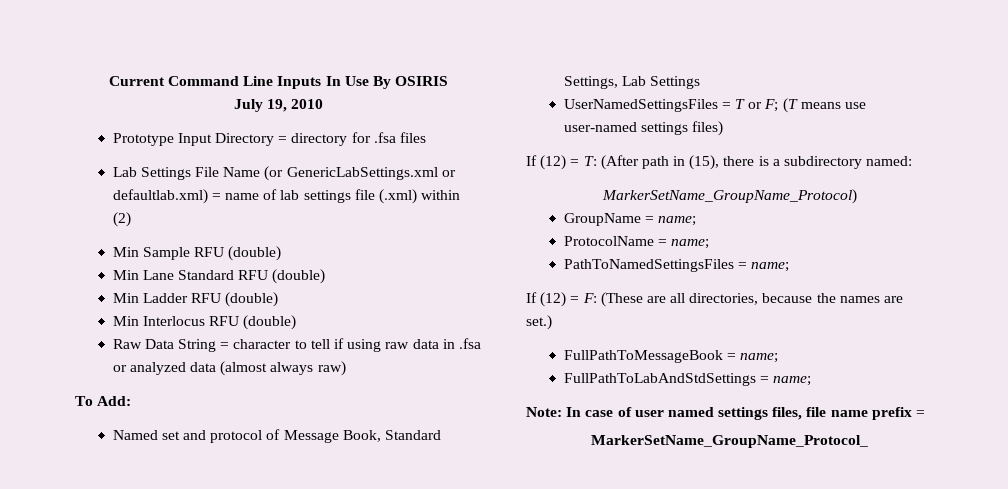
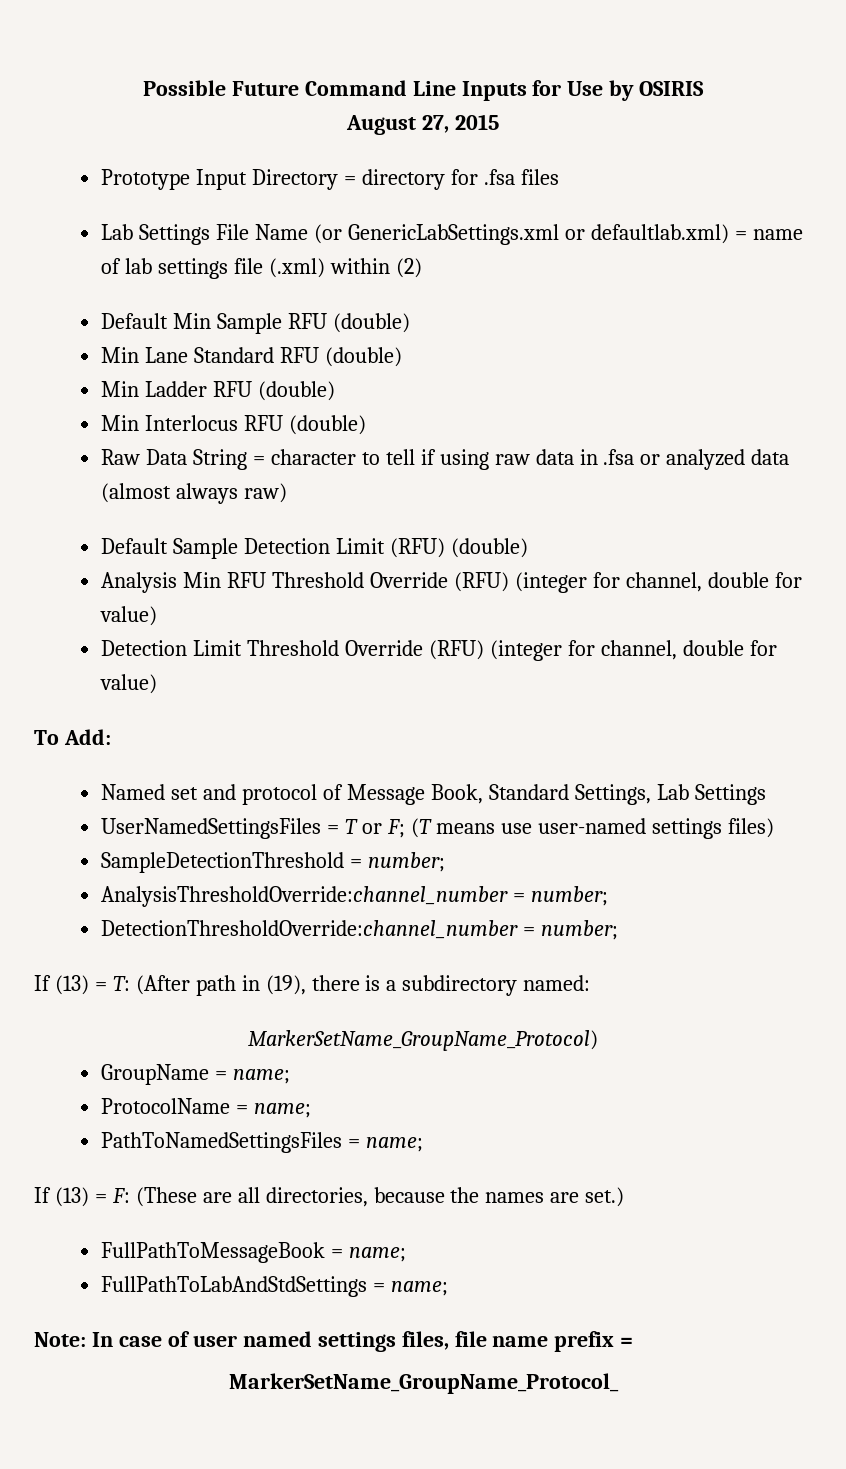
[108,76,165,86] Current -> [142,80,299,96] Possible Future
[325,76,449,89] [233,99,324,112] In Use By OSIRIS // July 19, 2010 -> [532,80,705,101] [346,114,499,135] for Use by OSIRIS // August 27, 2015
(131, 219) none -> [101,313,169,329] Default
(346, 368) none -> [101,538,528,559] [101,572,802,593] [100,606,158,626] [101,640,777,661] [100,674,158,694] // Default Sample Detection Limit (RFU) (double) // Analysis Min RFU Threshold Override (RFU) (integer for channel, double for value) // Detection Limit Threshold Override (RFU) (integer for channel, double for value)
[526,155,567,170] // If (12) -> [101,852,446,873] [101,886,609,907] [101,920,619,940] [34,975,89,995] // SampleDetectionThreshold = number; // AnalysisThresholdOverride:channel_number = number; // DetectionThresholdOverride:channel_number = number; // If (13)
[689,155,720,170] (15), -> [265,975,306,995] (19),
[540,292,567,307] (12) -> [54,1187,89,1207] (13)

